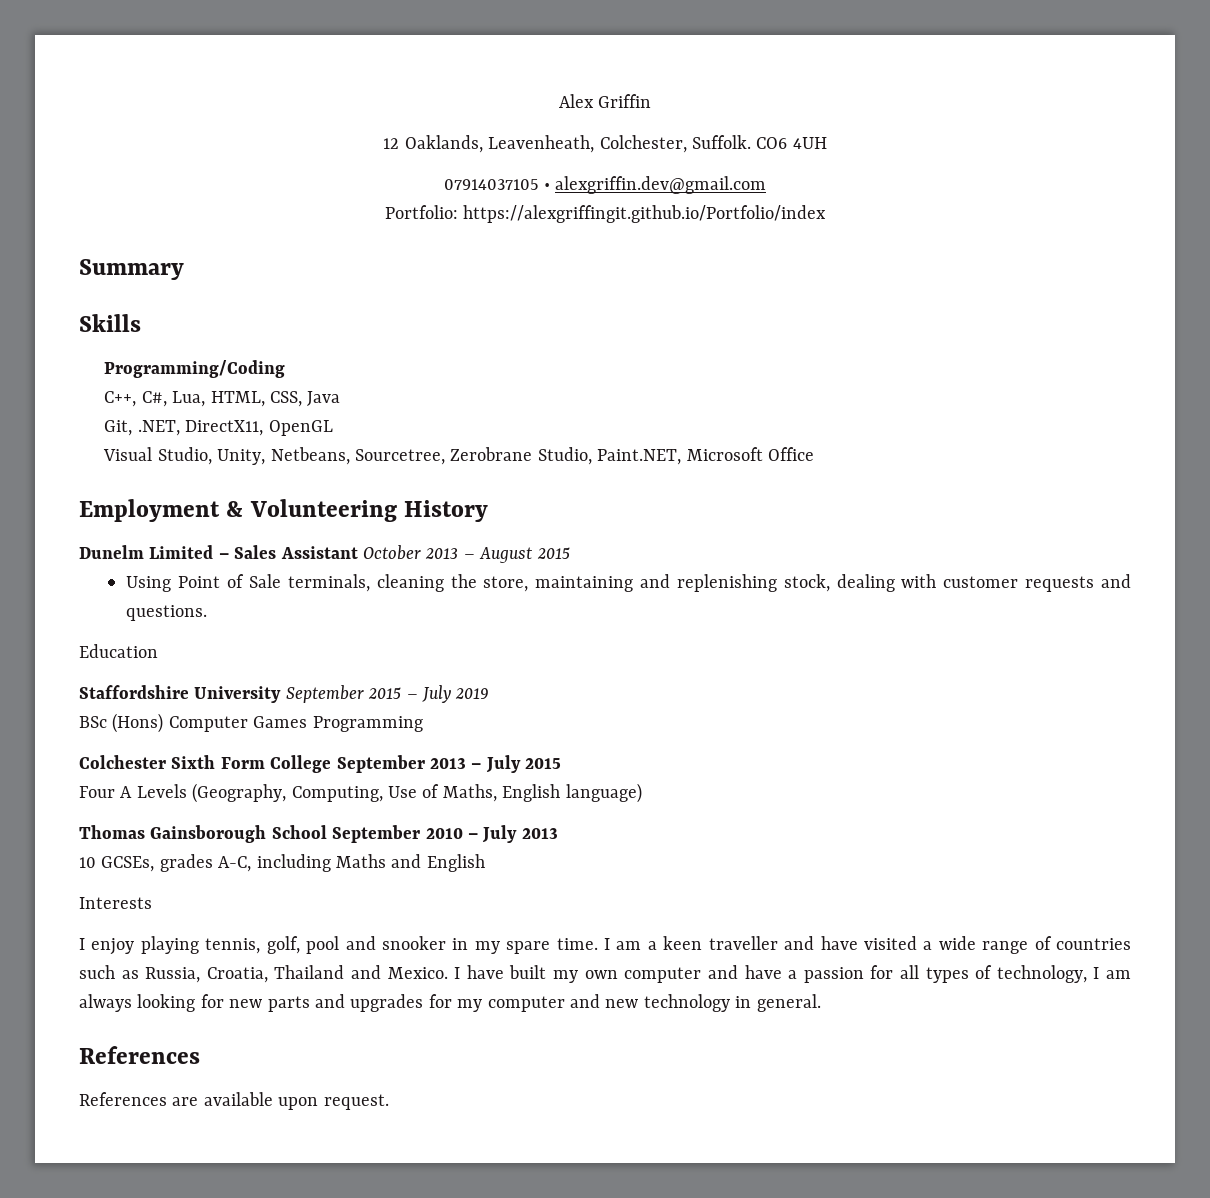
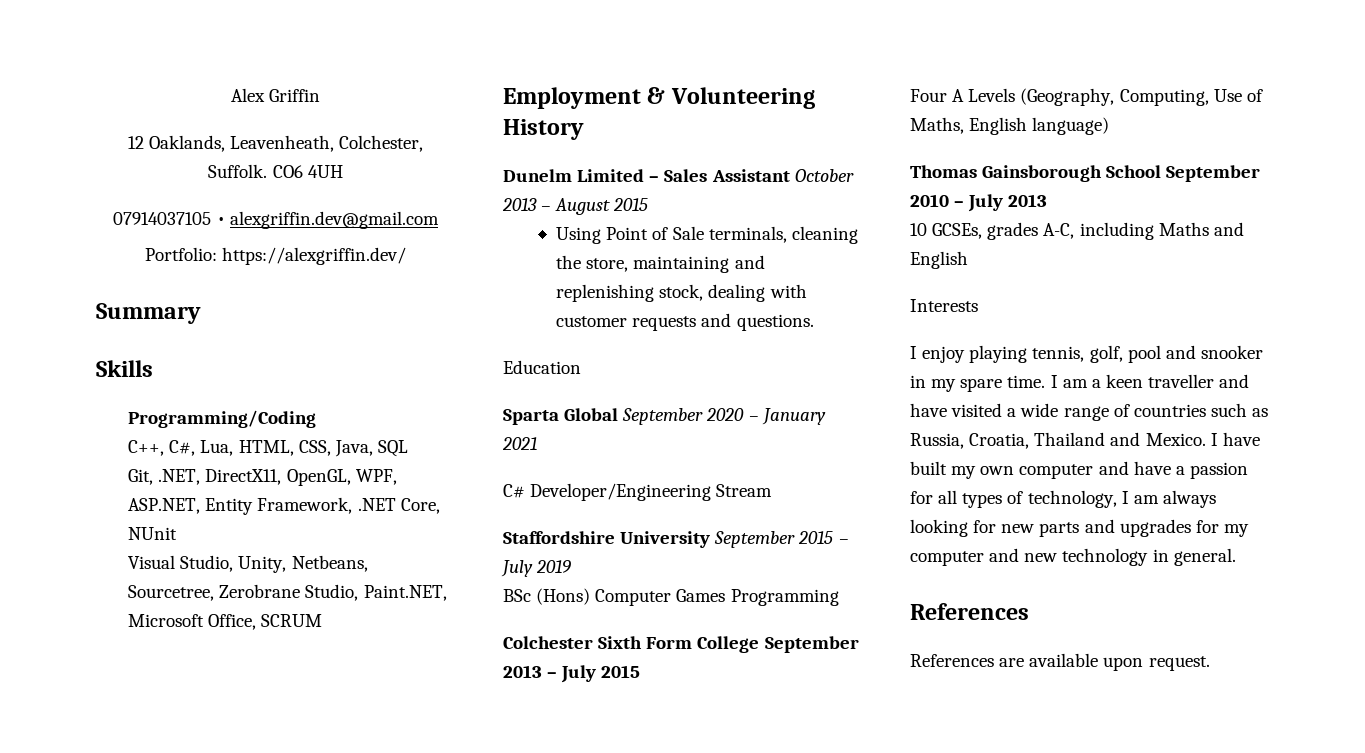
[463,205,827,223] https://alexgriffingit.github.io/Portfolio/index -> [222,247,407,265] https://alexgriffin.dev/
[307,391,341,406] Java -> [334,440,408,457] Java, SQL
[268,420,333,436] OpenGL -> [286,469,397,486] [128,497,440,515] [128,527,178,540] OpenGL, WPF, ASP.NET, Entity Framework, .NET Core, NUnit
[768,447,815,461] Office -> [208,614,323,630] Office, SCRUM
(158, 651) none -> [503,408,826,425] [502,437,537,450] [503,483,773,501] // Sparta Global September 2020 – January 2021 // C# Developer/Engineering Stream

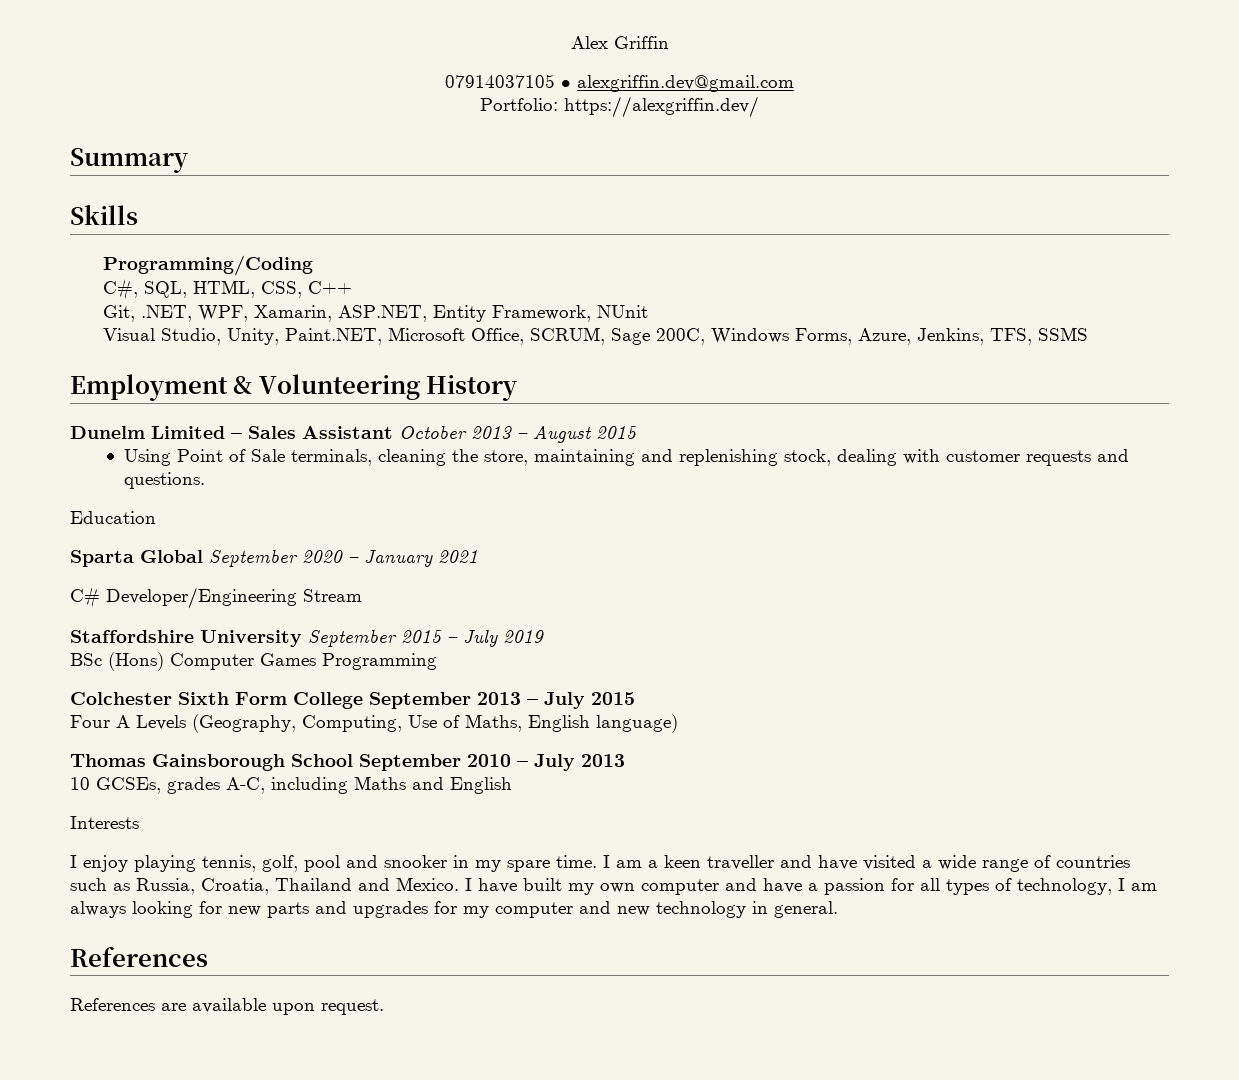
[127,135,424,152] [208,164,343,178] // 12 Oaklands, Leavenheath, Colchester, Suffolk. CO6 4UH -> (669, 42) none
[128,440,408,457] C++, C#, Lua, HTML, CSS, Java, SQL -> [103,279,353,300] C#, SQL, HTML, CSS, C++
[205,469,397,486] DirectX11, OpenGL, WPF, -> [198,305,333,322] WPF, Xamarin,
[357,498,440,514] .NET Core, -> (592, 313) none
[291,555,368,572] [128,584,447,601] [128,614,323,630] Netbeans, Sourcetree, Zerobrane Studio, Paint.NET, Microsoft Office, SCRUM -> [285,327,1089,345] Paint.NET, Microsoft Office, SCRUM, Sage 200C, Windows Forms, Azure, Jenkins, TFS, SSMS

